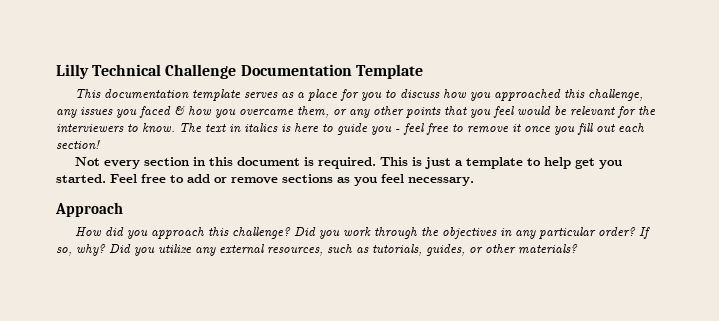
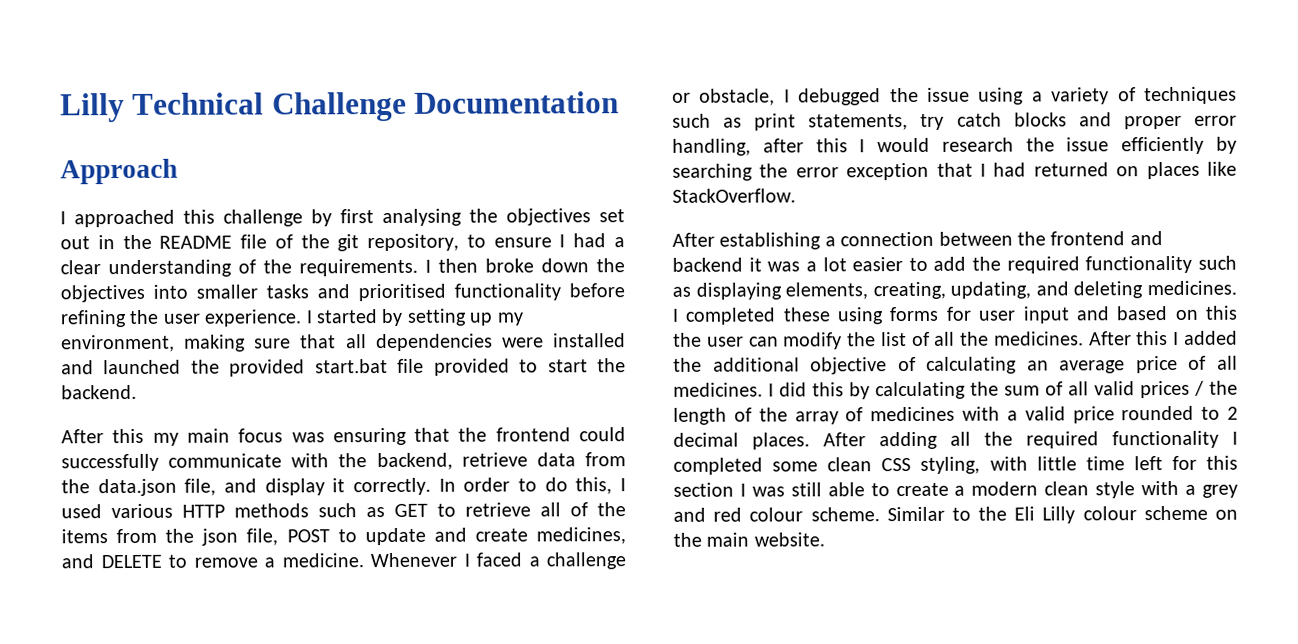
[355,64,423,79] [75,89,644,101] [56,106,656,118] [56,123,644,135] [56,140,100,150] [75,157,623,169] [56,174,474,186] [55,202,123,217] [75,227,651,239] [56,244,578,256] Template // This documentation template serves as a place for you to discuss how you approached this challenge, any issues you faced & how you overcame them, or any other points that you feel would be relevant for the interviewers to know. The text in italics is here to guide you - feel free to remove it once you fill out each section! // Not every section in this document is required. This is just a template to help get you started. Feel free to add or remove sections as you feel necessary. // Approach // How did you approach this challenge? Did you work through the objectives in any particular order? If so, why? Did you utilize any external resources, such as tutorials, guides, or other materials? -> [60,158,178,185] [60,208,625,228] [60,233,625,252] [60,258,625,278] [60,283,625,303] [60,308,524,328] [61,333,627,353] [61,358,627,377] [61,384,137,400] [61,427,626,446] [61,452,627,472] [61,477,627,497] [61,502,626,519] [61,527,627,546] [61,552,626,570] [672,86,1237,106] [672,112,1237,131] [672,136,1237,156] [672,161,1237,181] [672,188,796,203] [672,231,1163,250] [672,255,1237,274] [672,280,1237,300] [672,305,1237,325] [673,330,1238,350] [673,355,1238,375] [673,380,1238,400] [673,405,1238,425] [673,430,1238,450] [673,455,1238,475] [673,480,1238,499] [673,505,1238,524] [673,532,825,547] // Approach // I approached this challenge by first analysing the objectives set out in the README file of the git repository, to ensure I had a clear understanding of the requirements. I then broke down the objectives into smaller tasks and prioritised functionality before refining the user experience. I started by setting up my environment, making sure that all dependencies were installed and launched the provided start.bat file provided to start the backend. // After this my main focus was ensuring that the frontend could successfully communicate with the backend, retrieve data from the data.json file, and display it correctly. In order to do this, I used various HTTP methods such as GET to retrieve all of the items from the json file, POST to update and create medicines, and DELETE to remove a medicine. Whenever I faced a challenge or obstacle, I debugged the issue using a variety of techniques such as print statements, try catch blocks and proper error handling, after this I would research the issue efficiently by searching the error exception that I had returned on places like StackOverflow. // After establishing a connection between the frontend and backend it was a lot easier to add the required functionality such as displaying elements, creating, updating, and deleting medicines. I completed these using forms for user input and based on this the user can modify the list of all the medicines. After this I added the additional objective of calculating an average price of all medicines. I did this by calculating the sum of all valid prices / the length of the array of medicines with a valid price rounded to 2 decimal places. After adding all the required functionality I completed some clean CSS styling, with little time left for this section I was still able to create a modern clean style with a grey and red colour scheme. Similar to the Eli Lilly colour scheme on the main website.

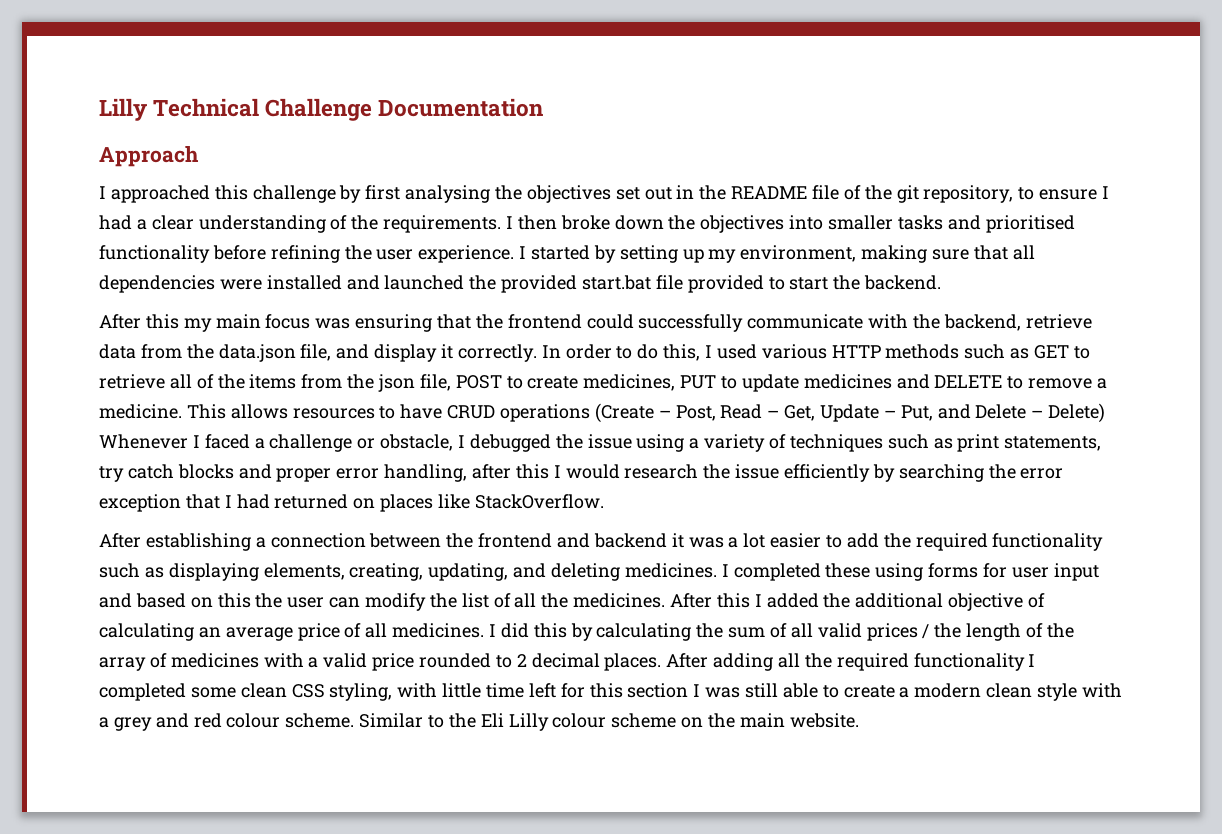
[364,527,627,546] update and create medicines, -> [527,374,892,392] create medicines, PUT to update medicines
(364, 560) none -> [186,403,1106,423] This allows resources to have CRUD operations (Create – Post, Read – Get, Update – Put, and Delete – Delete)

